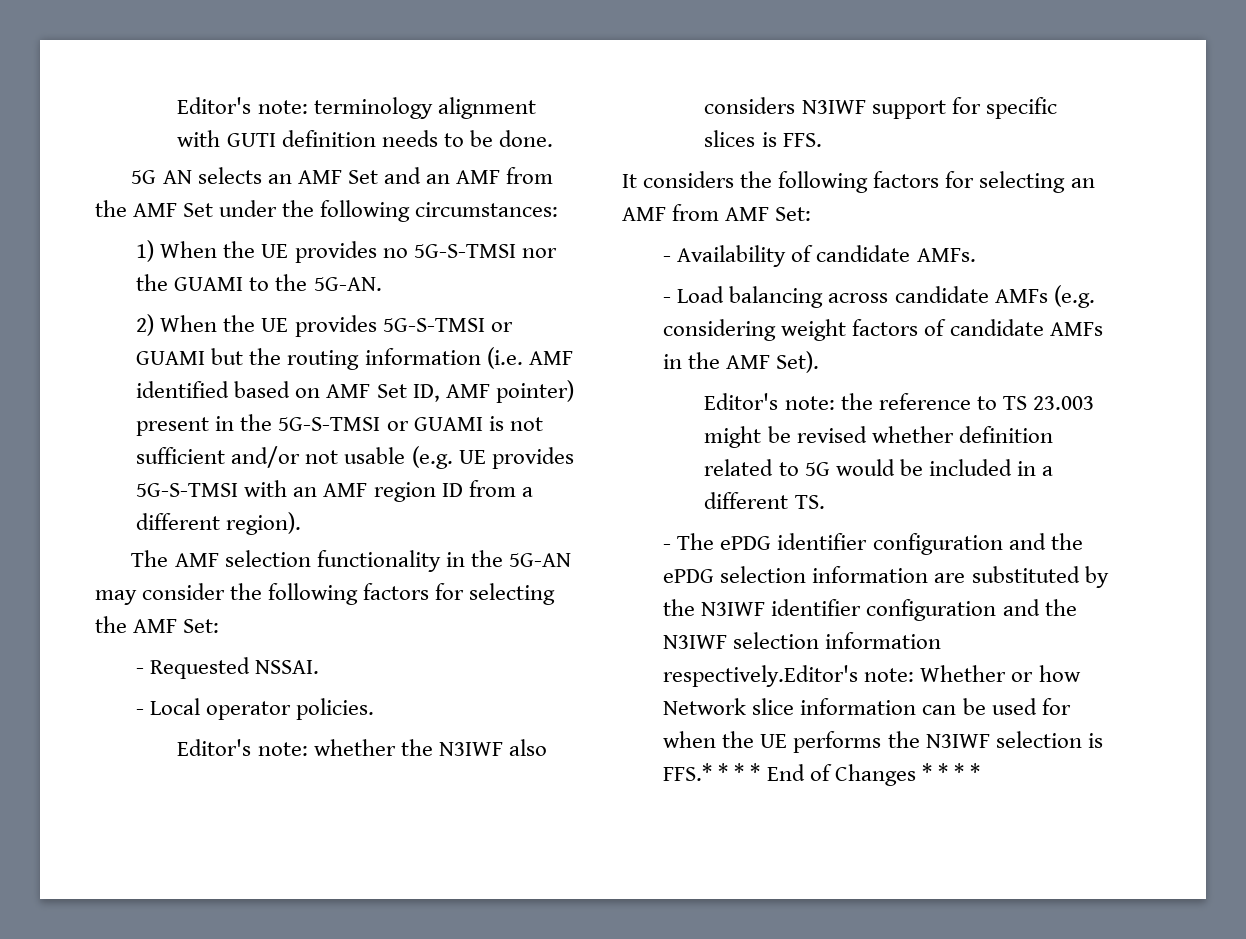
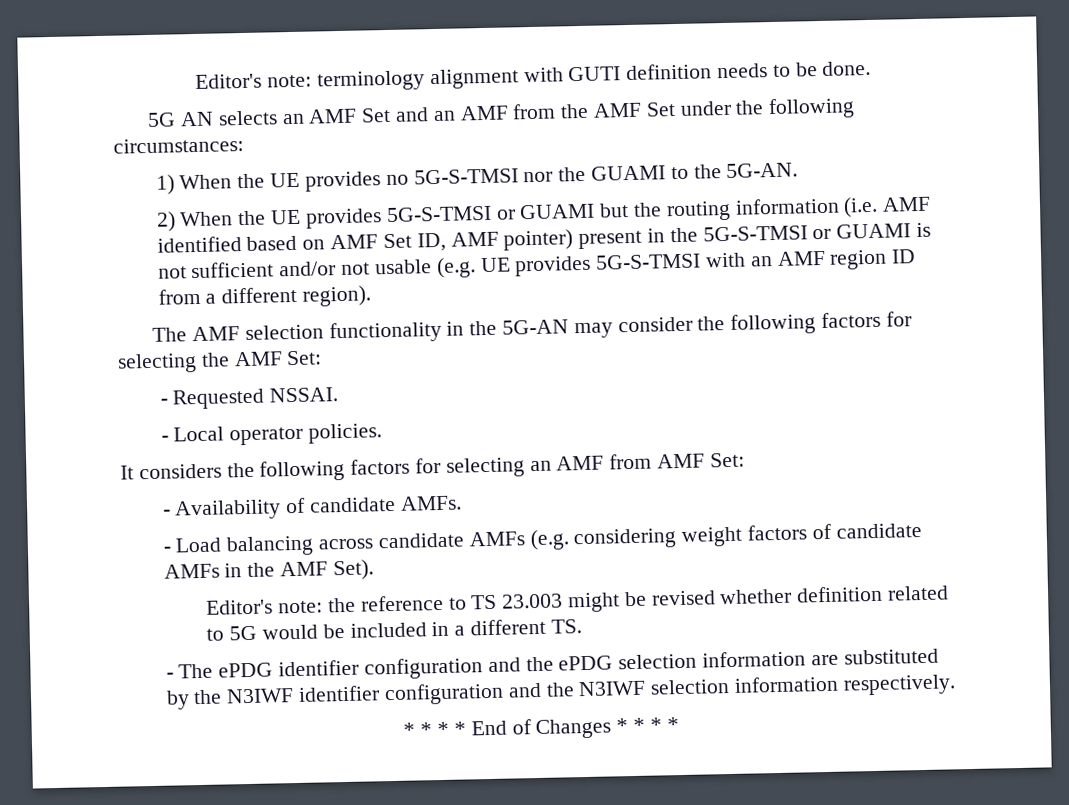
[177,739,547,756] [704,97,1057,119] [704,130,822,147] // Editor's note: whether the N3IWF also considers N3IWF support for specific slices is FFS. -> (383, 433) none
[663,665,1081,687] [663,698,1071,715] [663,731,1103,753] [663,763,713,781] respectively.Editor's note: Whether or how Network slice information can be used for when the UE performs the N3IWF selection is FFS.* -> [842,674,956,696] [403,722,416,737] respectively. // *

